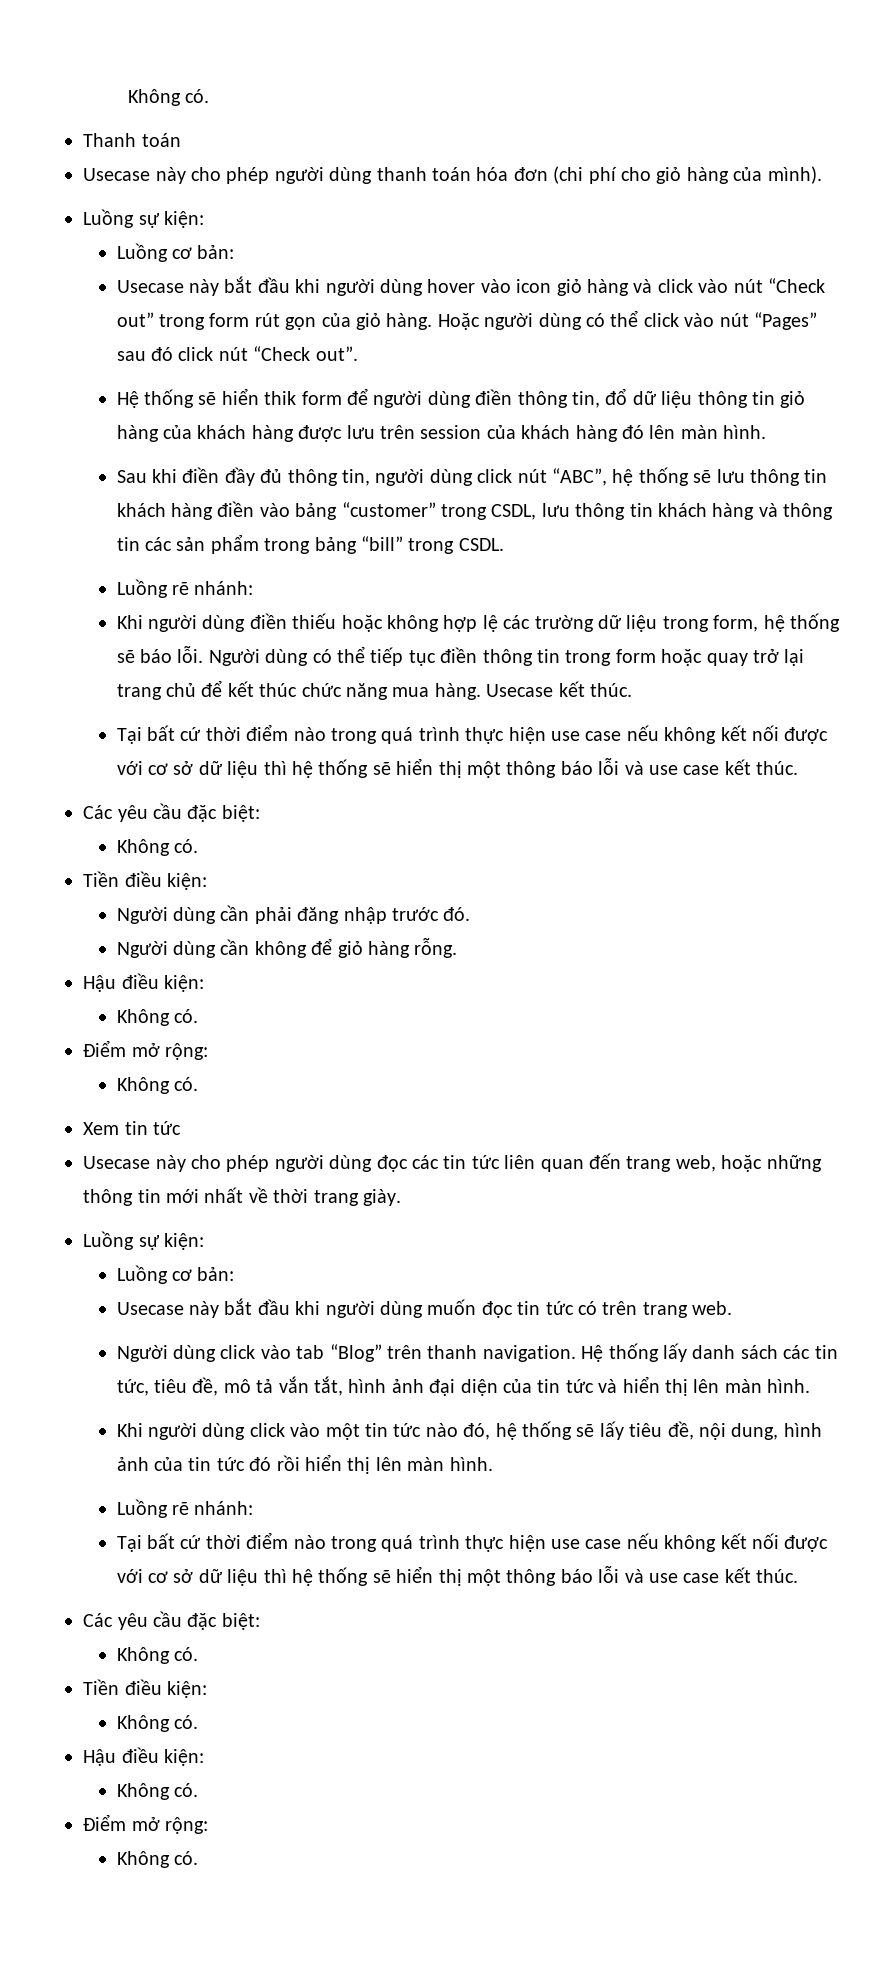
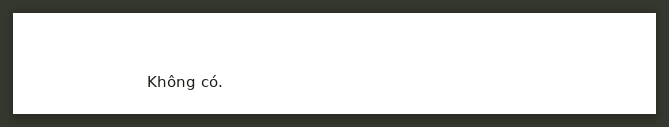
[127,89,210,106] [83,133,181,147] [83,166,822,184] [83,209,205,228] [116,243,235,262] [116,276,825,296] [116,310,817,330] [116,346,358,361] [116,388,806,408] [116,425,767,442] [116,467,828,486] [116,501,834,520] [116,534,504,554] [116,579,254,598] [116,613,840,632] [116,646,805,666] [116,680,632,700] [116,724,829,744] [116,758,799,778] [83,803,260,822] [116,839,198,856] [83,871,208,890] [116,905,471,924] [116,938,458,958] [83,973,205,992] [116,1009,198,1026] [83,1040,209,1060] [116,1077,198,1094] [83,1121,182,1135] [83,1153,822,1172] [83,1187,402,1206] [83,1231,205,1250] [116,1265,235,1284] [116,1298,733,1318] [116,1343,838,1362] [116,1376,811,1396] [116,1421,822,1440] [116,1454,493,1474] [116,1499,254,1518] [116,1532,829,1552] [116,1566,799,1586] [83,1611,260,1630] [116,1647,198,1664] [83,1679,208,1698] [116,1715,198,1732] [83,1747,205,1766] [116,1783,198,1800] [83,1814,209,1834] [116,1851,198,1868] Không có. // Thanh toán // Usecase này cho phép người dùng thanh toán hóa đơn (chi phí cho giỏ hàng của mình). // Luồng sự kiện: // Luồng cơ bản: // Usecase này bắt đầu khi người dùng hover vào icon giỏ hàng và click vào nút “Check out” trong form rút gọn của giỏ hàng. Hoặc người dùng có thể click vào nút “Pages” sau đó click nút “Check out”. // Hệ thống sẽ hiển thik form để người dùng điền thông tin, đổ dữ liệu thông tin giỏ hàng của khách hàng được lưu trên session của khách hàng đó lên màn hình. // Sau khi điền đầy đủ thông tin, người dùng click nút “ABC”, hệ thống sẽ lưu thông tin khách hàng điền vào bảng “customer” trong CSDL, lưu thông tin khách hàng và thông tin các sản phẩm trong bảng “bill” trong CSDL. // Luồng rẽ nhánh: // Khi người dùng điền thiếu hoặc không hợp lệ các trường dữ liệu trong form, hệ thống sẽ báo lỗi. Người dùng có thể tiếp tục điền thông tin trong form hoặc quay trở lại trang chủ để kết thúc chức năng mua hàng. Usecase kết thúc. // Tại bất cứ thời điểm nào trong quá trình thực hiện use case nếu không kết nối được với cơ sở dữ liệu thì hệ thống sẽ hiển thị một thông báo lỗi và use case kết thúc. // Các yêu cầu đặc biệt: // Không có. // Tiền điều kiện: // Người dùng cần phải đăng nhập trước đó. // Người dùng cần không để giỏ hàng rỗng. // Hậu điều kiện: // Không có. // Điểm mở rộng: // Không có. // Xem tin tức // Usecase này cho phép người dùng đọc các tin tức liên quan đến trang web, hoặc những thông tin mới nhất về thời trang giày. // Luồng sự kiện: // Luồng cơ bản: // Usecase này bắt đầu khi người dùng muốn đọc tin tức có trên trang web. // Người dùng click vào tab “Blog” trên thanh navigation. Hệ thống lấy danh sách các tin tức, tiêu đề, mô tả vắn tắt, hình ảnh đại diện của tin tức và hiển thị lên màn hình. // Khi người dùng click vào một tin tức nào đó, hệ thống sẽ lấy tiêu đề, nội dung, hình ảnh của tin tức đó rồi hiển thị lên màn hình. // Luồng rẽ nhánh: // Tại bất cứ thời điểm nào trong quá trình thực hiện use case nếu không kết nối được với cơ sở dữ liệu thì hệ thống sẽ hiển thị một thông báo lỗi và use case kết thúc. // Các yêu cầu đặc biệt: // Không có. // Tiền điều kiện: // Không có. // Hậu điều kiện: // Không có. // Điểm mở rộng: // Không có. -> [147,75,224,90] Không có.

